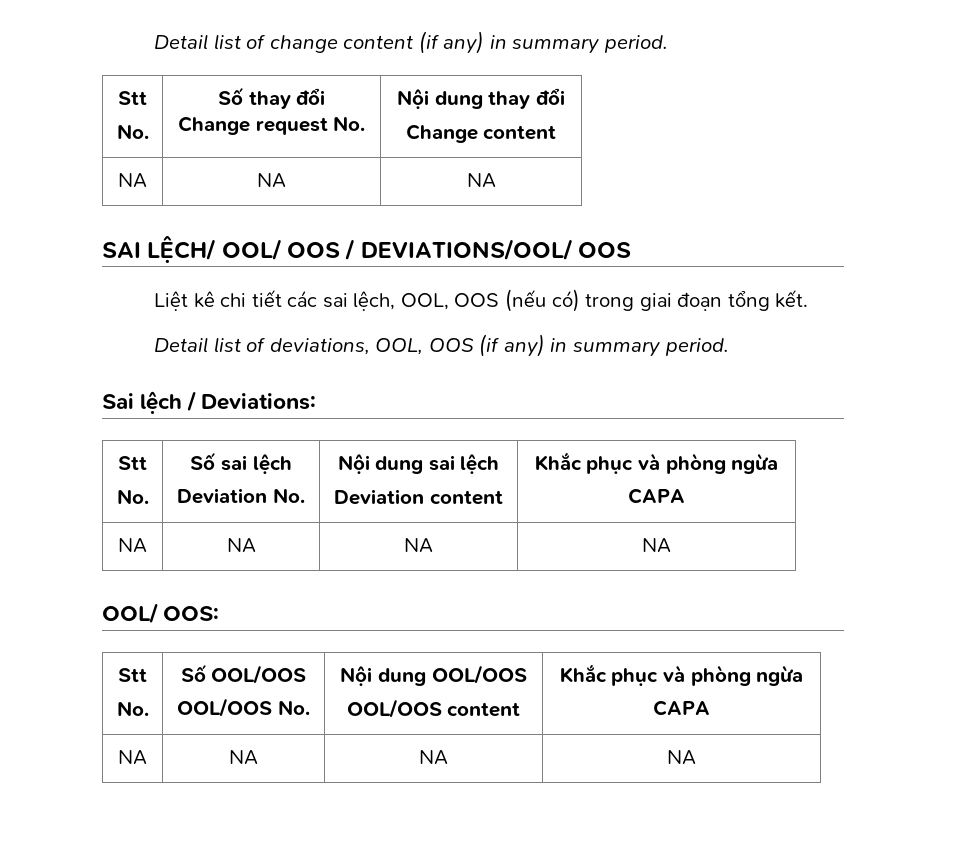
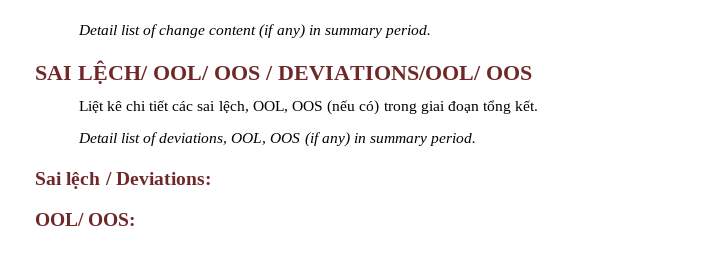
[118,91,147,105] [116,124,149,139] [217,87,326,109] [177,116,366,135] [397,88,565,109] [405,124,557,143] [118,173,147,188] [257,173,286,188] [466,173,496,188] // Stt // No. | Số thay đổi // Change request No. | Nội dung thay đổi // Change content // NA | NA | NA -> (432, 31) none
[118,456,147,470] [116,489,149,504] [190,452,292,474] [177,488,305,504] [337,454,500,474] [334,489,503,505] [534,452,779,474] [628,488,686,504] [118,538,147,553] [226,538,256,553] [404,538,433,553] [642,538,672,553] [102,603,220,624] [118,668,147,682] [116,701,149,716] [180,664,307,684] [177,698,310,717] [340,665,527,686] [346,699,521,718] [559,664,804,686] [653,700,711,716] [118,750,147,765] [229,750,258,765] [419,750,448,765] [667,750,697,765] // Stt // No. | Số sai lệch // Deviation No. | Nội dung sai lệch // Deviation content | Khắc phục và phòng ngừa // CAPA // NA | NA | NA | NA // OOL/ OOS: // Stt // No. | Số OOL/OOS // OOL/OOS No. | Nội dung OOL/OOS // OOL/OOS content | Khắc phục và phòng ngừa // CAPA // NA | NA | NA | NA -> [35,213,137,226] // OOL/ OOS:

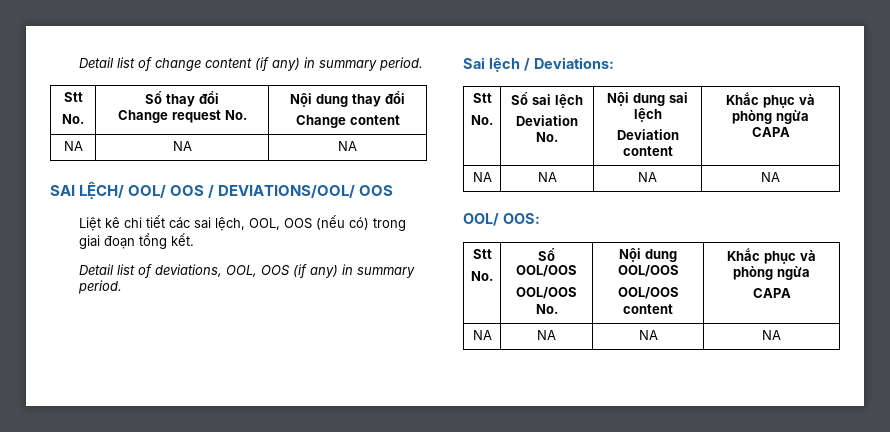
(432, 31) none -> [63,92,83,102] [62,114,84,124] [145,91,219,107] [117,110,247,123] [290,91,405,107] [295,115,400,128] [63,141,83,151] [172,141,192,151] [338,141,357,151] // Stt // No. | Số thay đổi // Change request No. | Nội dung thay đổi // Change content // NA | NA | NA
[35,213,137,226] // OOL/ OOS: -> [472,93,492,103] [471,115,493,125] [511,92,583,108] [516,115,578,126] [536,132,558,142] [607,92,688,106] [633,108,662,122] [616,129,679,140] [622,146,673,156] [726,92,815,108] [732,110,809,124] [751,127,790,137] [472,172,492,182] [537,172,557,182] [638,172,657,182] [761,172,780,182] [463,213,540,226] [472,249,492,259] [471,271,493,281] [538,248,555,261] [516,265,577,277] [516,287,577,299] [535,304,558,314] [619,248,677,262] [617,265,679,277] [617,287,679,299] [623,304,673,314] [727,248,816,264] [733,266,810,280] [752,288,791,298] [472,330,492,340] [537,330,556,340] [638,330,658,340] [762,330,781,340] // Stt // No. | Số sai lệch // Deviation No. | Nội dung sai lệch // Deviation content | Khắc phục và phòng ngừa // CAPA // NA | NA | NA | NA // OOL/ OOS: // Stt // No. | Số OOL/OOS // OOL/OOS No. | Nội dung OOL/OOS // OOL/OOS content | Khắc phục và phòng ngừa // CAPA // NA | NA | NA | NA

